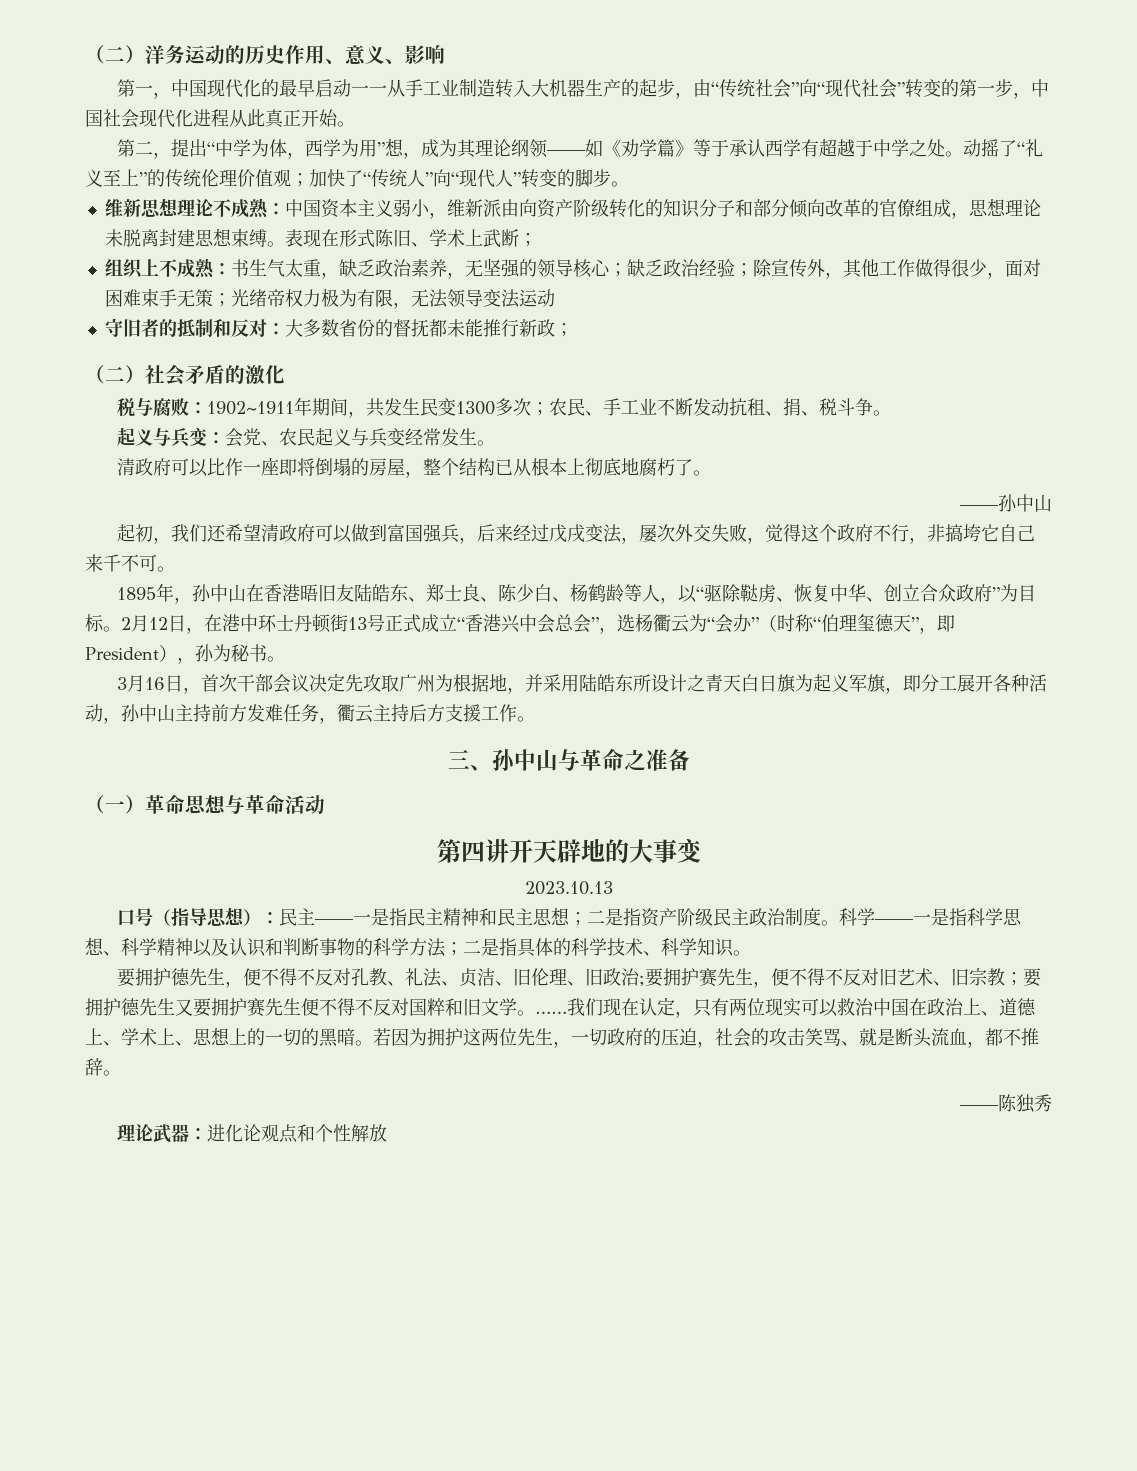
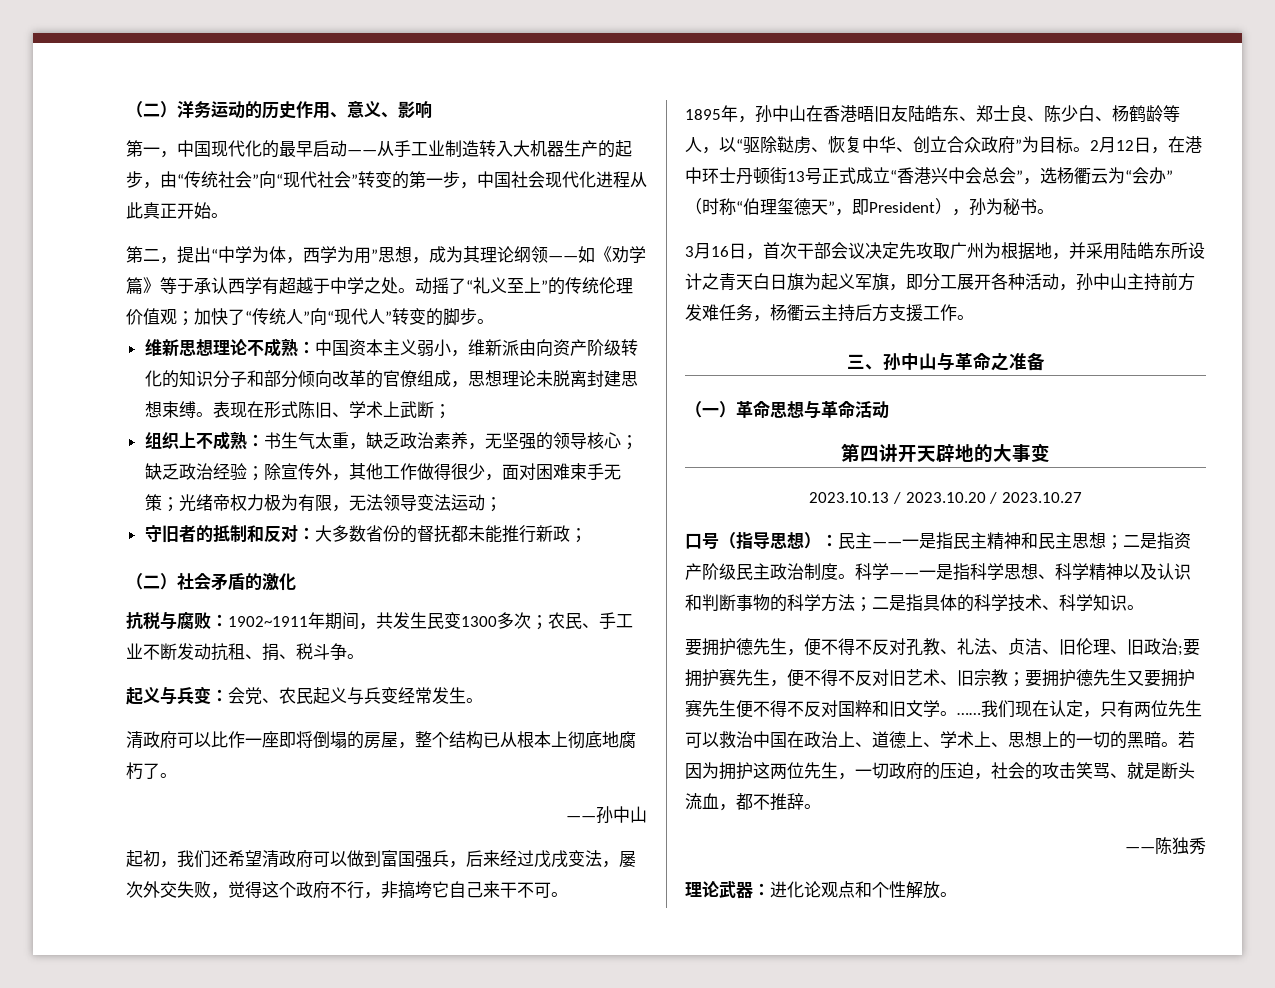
[351,85,388,95] 一一 -> [347,150,377,155] ——
(386, 148) none -> [378,247,395,263] 思
(555, 298) none -> [484,497,502,512] ；
(285, 374) none -> [126,612,143,629] 抗
[103,554,121,572] 千 -> [500,882,517,898] 干
(337, 720) none -> [770,304,787,321] 杨
(613, 888) none -> [892,492,1082,504] / 2023.10.20 / 2023.10.27
[765,998,801,1017] 现实 -> [1168,700,1202,717] 先生
(388, 1133) none -> [940,892,957,897] 。

